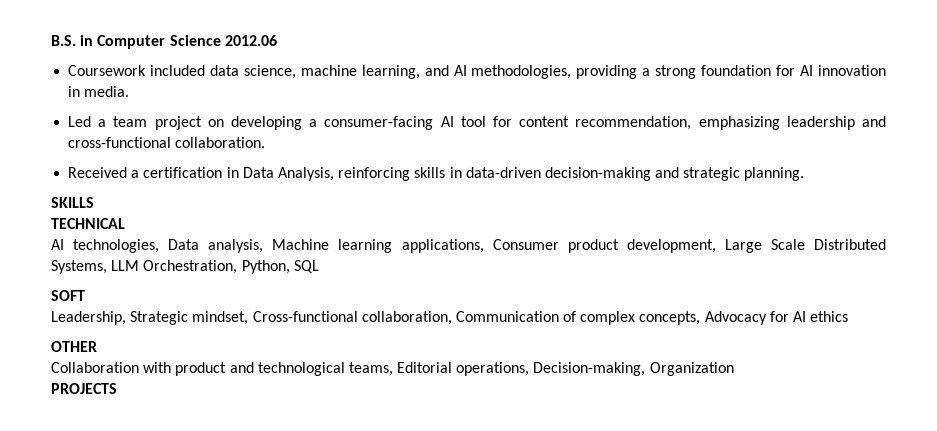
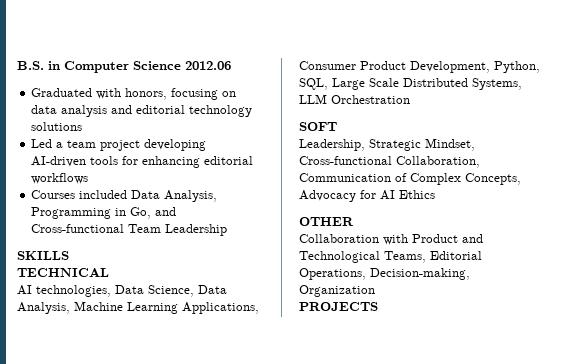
[68,65,886,79] [68,86,130,97] [68,116,887,130] [68,137,266,148] [68,167,805,181] Coursework included data science, machine learning, and AI methodologies, providing a strong foundation for AI innovation in media. // Led a team project on developing a consumer-facing AI tool for content recommendation, emphasizing leadership and cross-functional collaboration. // Received a certification in Data Analysis, reinforcing skills in data-driven decision-making and strategic planning. -> [31,88,237,100] [31,105,253,117] [31,122,83,131] [31,139,207,151] [31,156,254,168] [31,173,89,184] [31,190,218,202] [31,207,177,219] [31,224,228,236] Graduated with honors, focusing on data analysis and editorial technology solutions // Led a team project developing AI-driven tools for enhancing editorial workflows // Courses included Data Analysis, Programming in Go, and Cross-functional Team Leadership
[208,239,716,253] analysis, Machine learning applications, Consumer product development, -> [148,285,227,297] [17,301,259,314] [299,61,540,73] [299,78,328,90] Science, Data Analysis, Machine Learning Applications, Consumer Product Development, Python, SQL,
[143,260,319,274] Orchestration, Python, SQL -> [331,95,410,104] Orchestration
[192,311,701,325] mindset, Cross-functional collaboration, Communication of complex concepts, -> [425,138,475,151] [299,156,480,168] [299,173,521,185] Mindset, Cross-functional Collaboration, Communication of Complex Concepts,
[810,311,849,322] ethics -> [399,190,435,199] Ethics
[175,362,530,376] product and technological teams, Editorial operations, -> [412,234,483,243] [299,251,482,263] [299,268,366,280] Product and Technological Teams, Editorial Operations,

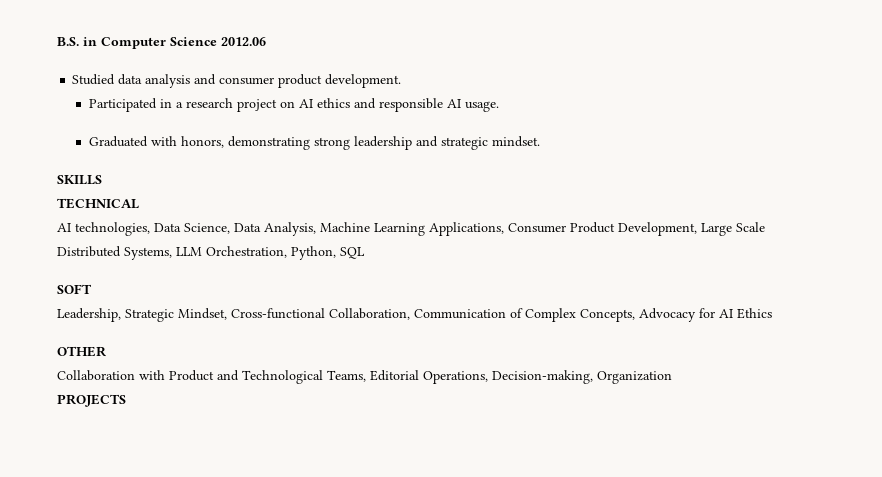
[31,88,237,100] [31,105,253,117] [31,122,83,131] [31,139,207,151] [31,156,254,168] [31,173,89,184] [31,190,218,202] [31,207,177,219] [31,224,228,236] Graduated with honors, focusing on data analysis and editorial technology solutions // Led a team project developing AI-driven tools for enhancing editorial workflows // Courses included Data Analysis, Programming in Go, and Cross-functional Team Leadership -> [72,74,402,88] [88,98,499,112] [88,136,540,150] Studied data analysis and consumer product development. // Participated in a research project on AI ethics and responsible AI usage. // Graduated with honors, demonstrating strong leadership and strategic mindset.
[494,61,540,73] [299,78,328,90] Python, SQL, -> (697, 229) none
[331,95,410,104] Orchestration -> [206,246,365,260] Orchestration, Python, SQL

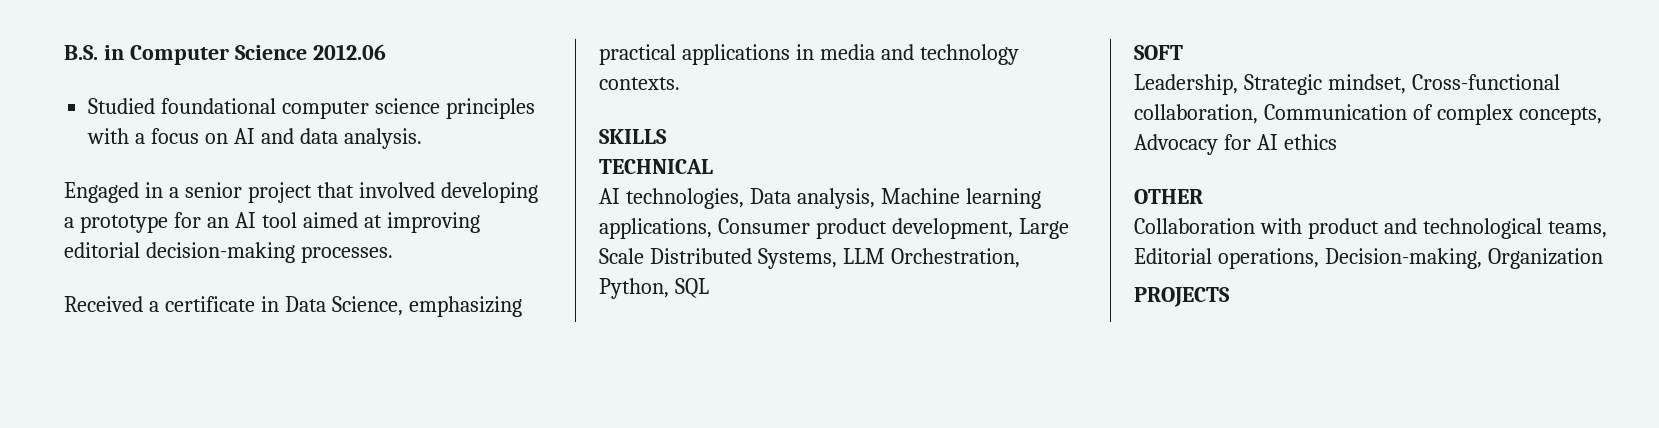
[118,74,402,88] [88,98,499,112] [88,136,540,150] data analysis and consumer product development. // Participated in a research project on AI ethics and responsible AI usage. // Graduated with honors, demonstrating strong leadership and strategic mindset. -> [161,98,535,119] [87,128,422,149] [64,182,538,203] [64,212,480,233] [64,242,393,263] [64,296,522,317] [599,44,1019,65] [599,77,680,90] foundational computer science principles with a focus on AI and data analysis. // Engaged in a senior project that involved developing a prototype for an AI tool aimed at improving editorial decision-making processes. // Received a certificate in Data Science, emphasizing practical applications in media and technology contexts.
[184,222,697,236] Science, Data Analysis, Machine Learning Applications, Consumer Product Development, -> [796,188,1041,209] [599,218,1013,239] analysis, Machine learning applications, Consumer product development,
[178,308,635,322] Mindset, Cross-functional Collaboration, Communication of Complex Concepts, -> [1327,74,1560,94] [1134,104,1602,125] mindset, Cross-functional collaboration, Communication of complex concepts,
[737,308,772,319] Ethics -> [1283,134,1337,150] ethics
[169,370,488,384] Product and Technological Teams, Editorial Operations, -> [1307,218,1607,239] [1134,248,1319,269] product and technological teams, Editorial operations,

